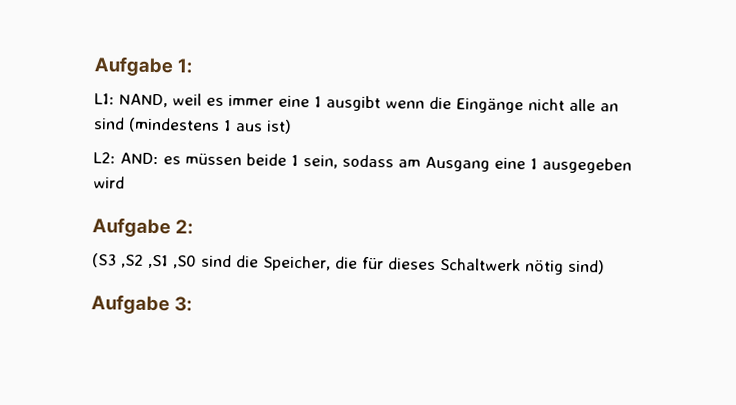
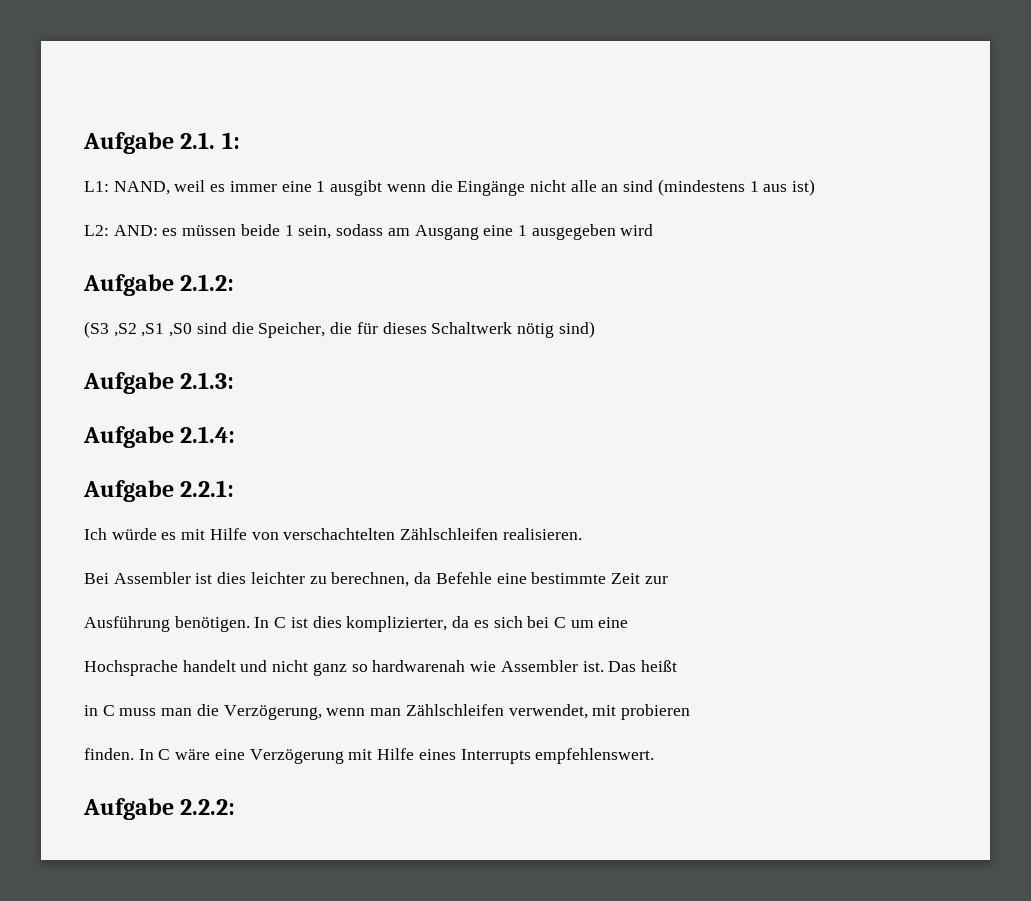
[94,56,174,77] Aufgabe -> [83,132,216,154] Aufgabe 2.1.
[175,219,194,235] 2: -> [180,274,235,291] 2.1.2:
[174,296,193,312] 3: -> [180,372,235,389] [83,426,236,448] [83,480,235,502] [84,528,582,540] [84,572,668,587] [84,616,629,632] [84,660,677,676] [84,704,690,720] [84,748,655,764] [83,798,236,820] 2.1.3: // Aufgabe 2.1.4: // Aufgabe 2.2.1: // Ich würde es mit Hilfe von verschachtelten Zählschleifen realisieren. // Bei Assembler ist dies leichter zu berechnen, da Befehle eine bestimmte Zeit zur // Ausführung benötigen. In C ist dies komplizierter, da es sich bei C um eine // Hochsprache handelt und nicht ganz so hardwarenah wie Assembler ist. Das heißt // in C muss man die Verzögerung, wenn man Zählschleifen verwendet, mit probieren // finden. In C wäre eine Verzögerung mit Hilfe eines Interrupts empfehlenswert. // Aufgabe 2.2.2:

